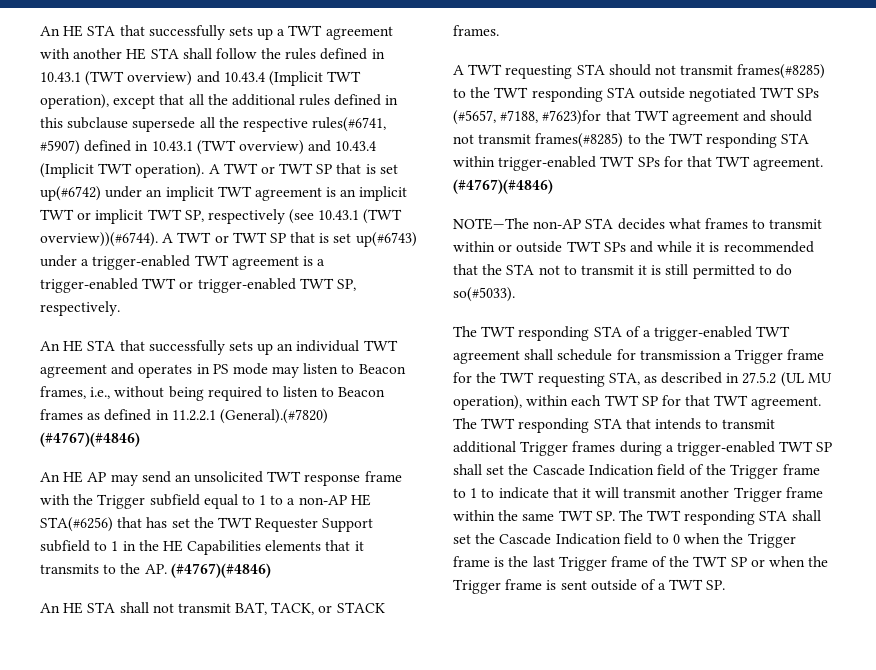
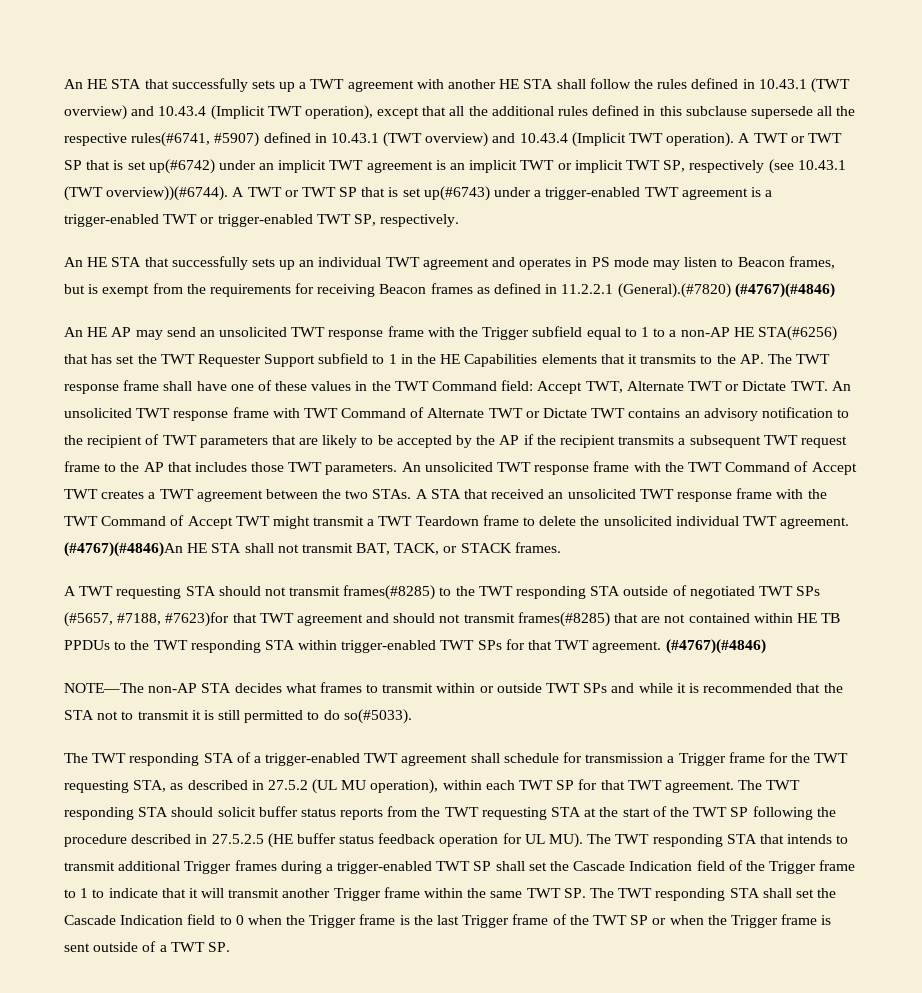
[90,386,335,401] i.e., without being required to listen to -> [64,283,376,297] but is exempt from the requirements for receiving
[170,563,271,578] [40,603,60,613] (#4767)(#4846) // An -> [767,354,831,364] [64,380,851,394] [64,407,850,421] [64,434,847,448] [64,461,857,475] [64,488,827,502] [64,515,850,529] [64,542,183,557] The TWT response frame shall have one of these values in the TWT Command field: Accept TWT, Alternate TWT or Dictate TWT. An unsolicited TWT response frame with TWT Command of Alternate TWT or Dictate TWT contains an advisory notification to the recipient of TWT parameters that are likely to be accepted by the AP if the recipient transmits a subsequent TWT request frame to the AP that includes those TWT parameters. An unsolicited TWT response frame with the TWT Command of Accept TWT creates a TWT agreement between the two STAs. A STA that received an unsolicited TWT response frame with the TWT Command of Accept TWT might transmit a TWT Teardown frame to delete the unsolicited individual TWT agreement. (#4767)(#4846)An
(685, 93) none -> [672,585,687,596] of
(624, 140) none -> [614,613,841,623] [64,640,110,650] that are not contained within HE TB PPDUs
(622, 423) none -> [171,806,836,820] [64,833,757,848] should solicit buffer status reports from the TWT requesting STA at the start of the TWT SP following the procedure described in 27.5.2.5 (HE buffer status feedback operation for UL MU). The TWT responding STA

